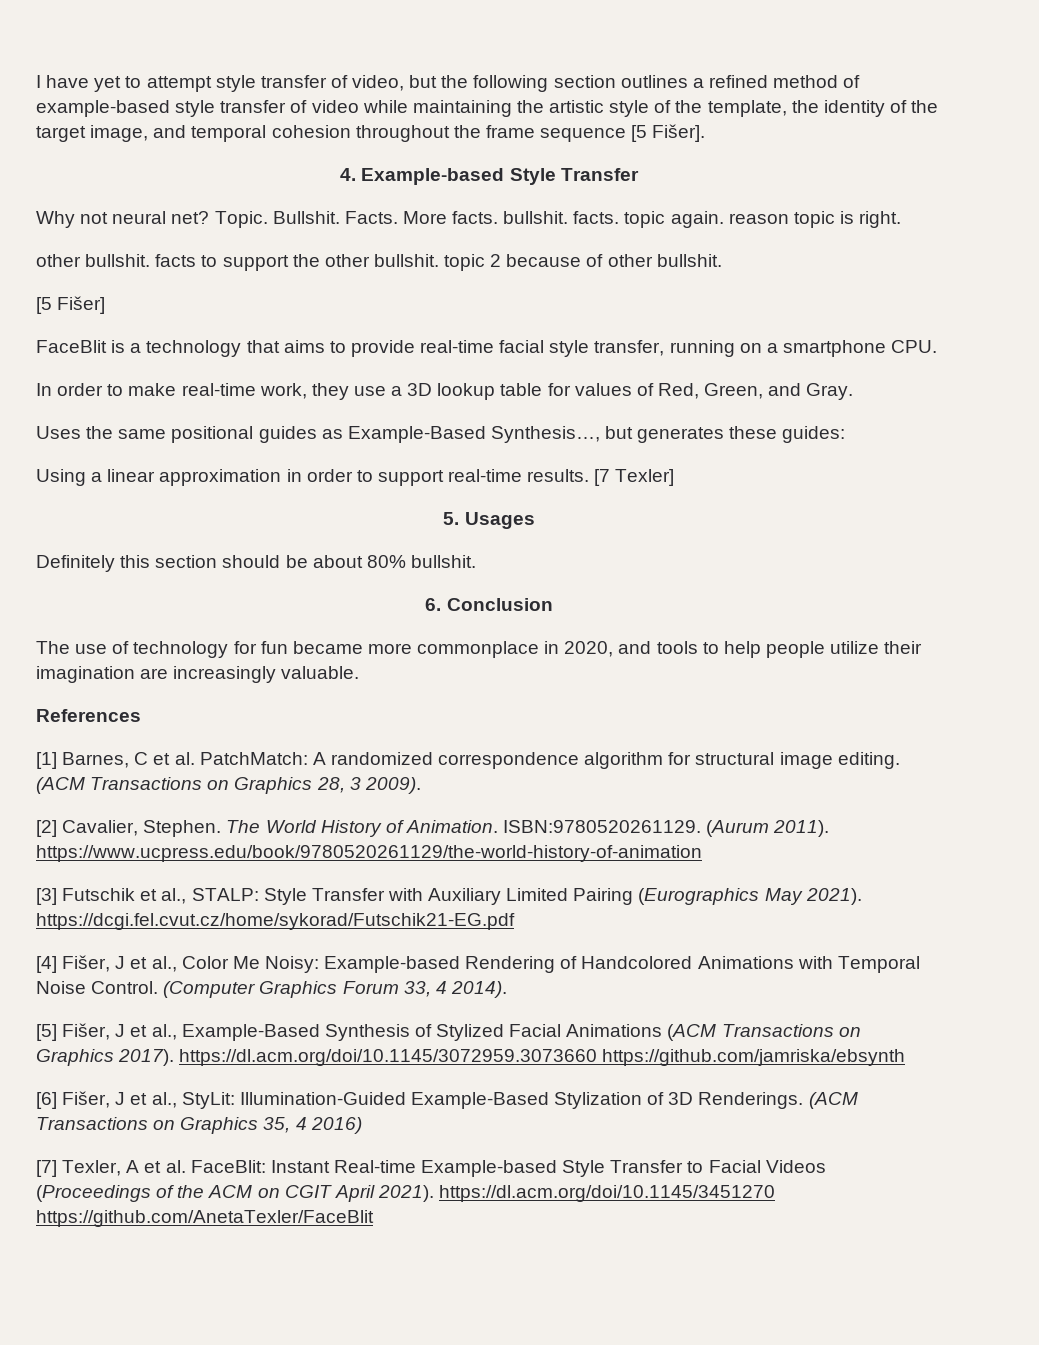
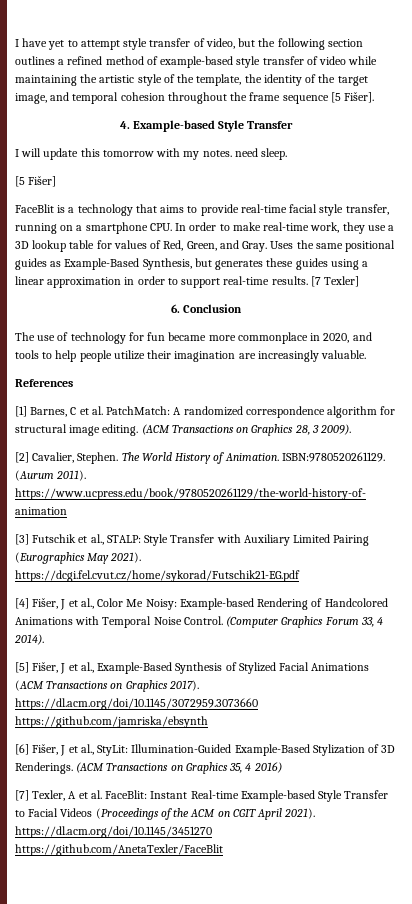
[36,211,902,228] [36,254,722,271] Why not neural net? Topic. Bullshit. Facts. More facts. bullshit. facts. topic again. reason topic is right. // other bullshit. facts to support the other bullshit. topic 2 because of other bullshit. -> [15,148,288,160] I will update this tomorrow with my notes. need sleep.
(938, 346) // -> (172, 227) none
(854, 391) // -> (268, 246) none
[490,426,600,443] Synthesis…, -> [142,258,192,270] Synthesis,
[782,426,846,443] [36,469,86,486] guides: // Using -> [295,258,359,270] guides using
[443,512,535,529] [36,555,476,572] // 5. Usages // Definitely this section should be about 80% bullshit. -> (360, 281) none

